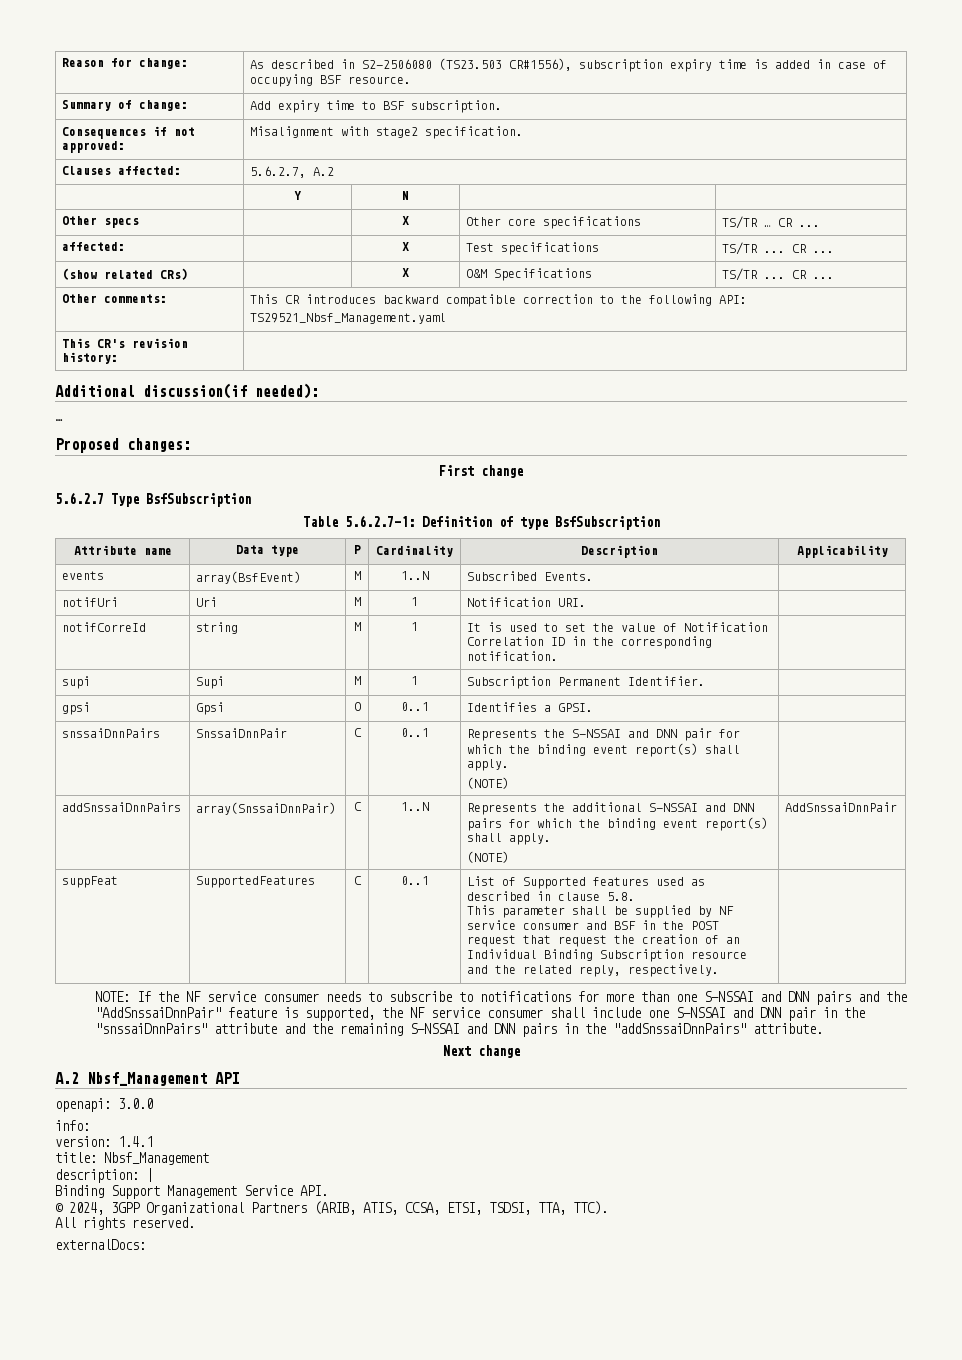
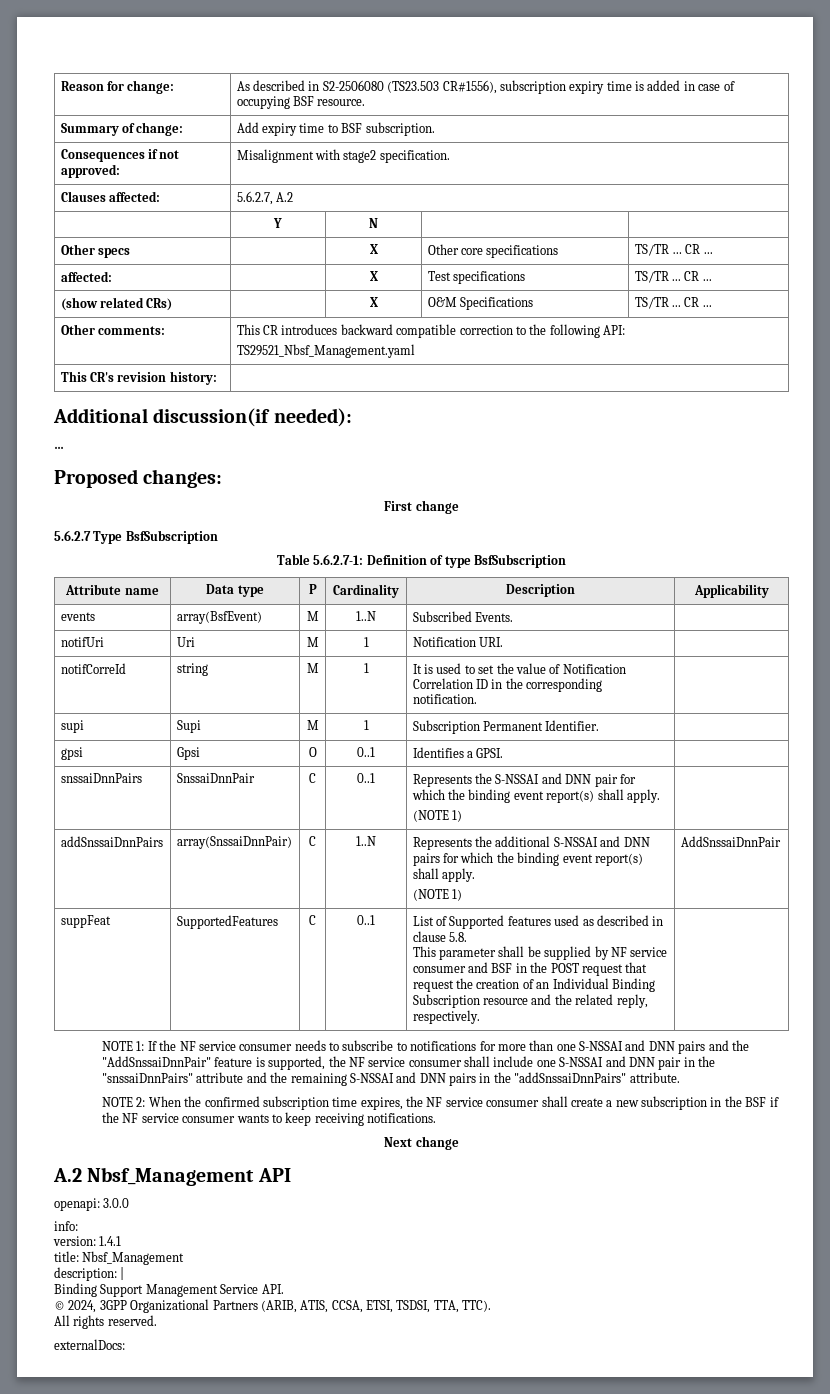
[467,777,510,789] (NOTE) -> [412,810,463,822] (NOTE 1)
[467,851,510,863] (NOTE) -> [412,889,463,901] (NOTE 1)
[94,991,130,1002] NOTE: -> [102,1041,145,1051] NOTE 1:
(823, 1028) none -> [102,1096,779,1110] [102,1112,437,1126] // NOTE 2: When the confirmed subscription time expires, the NF service consumer shall create a new subscription in the BSF if the NF service consumer wants to keep receiving notifications.

